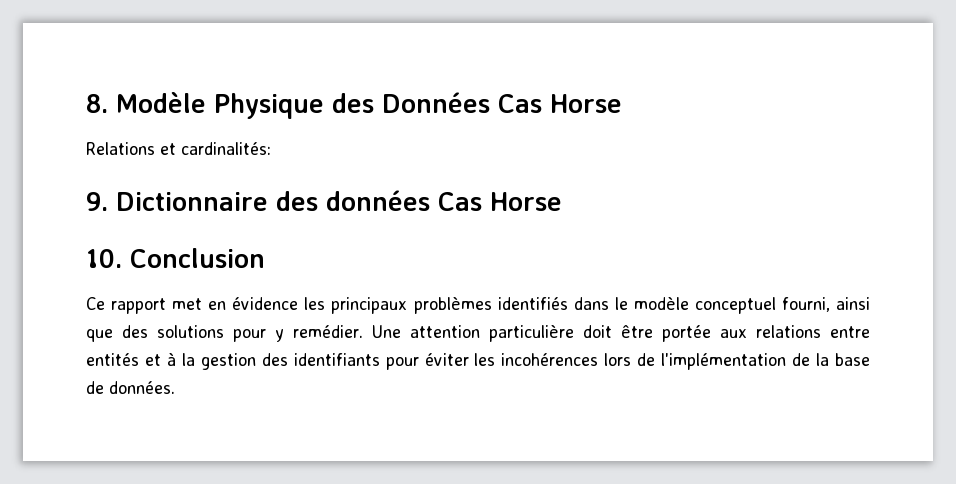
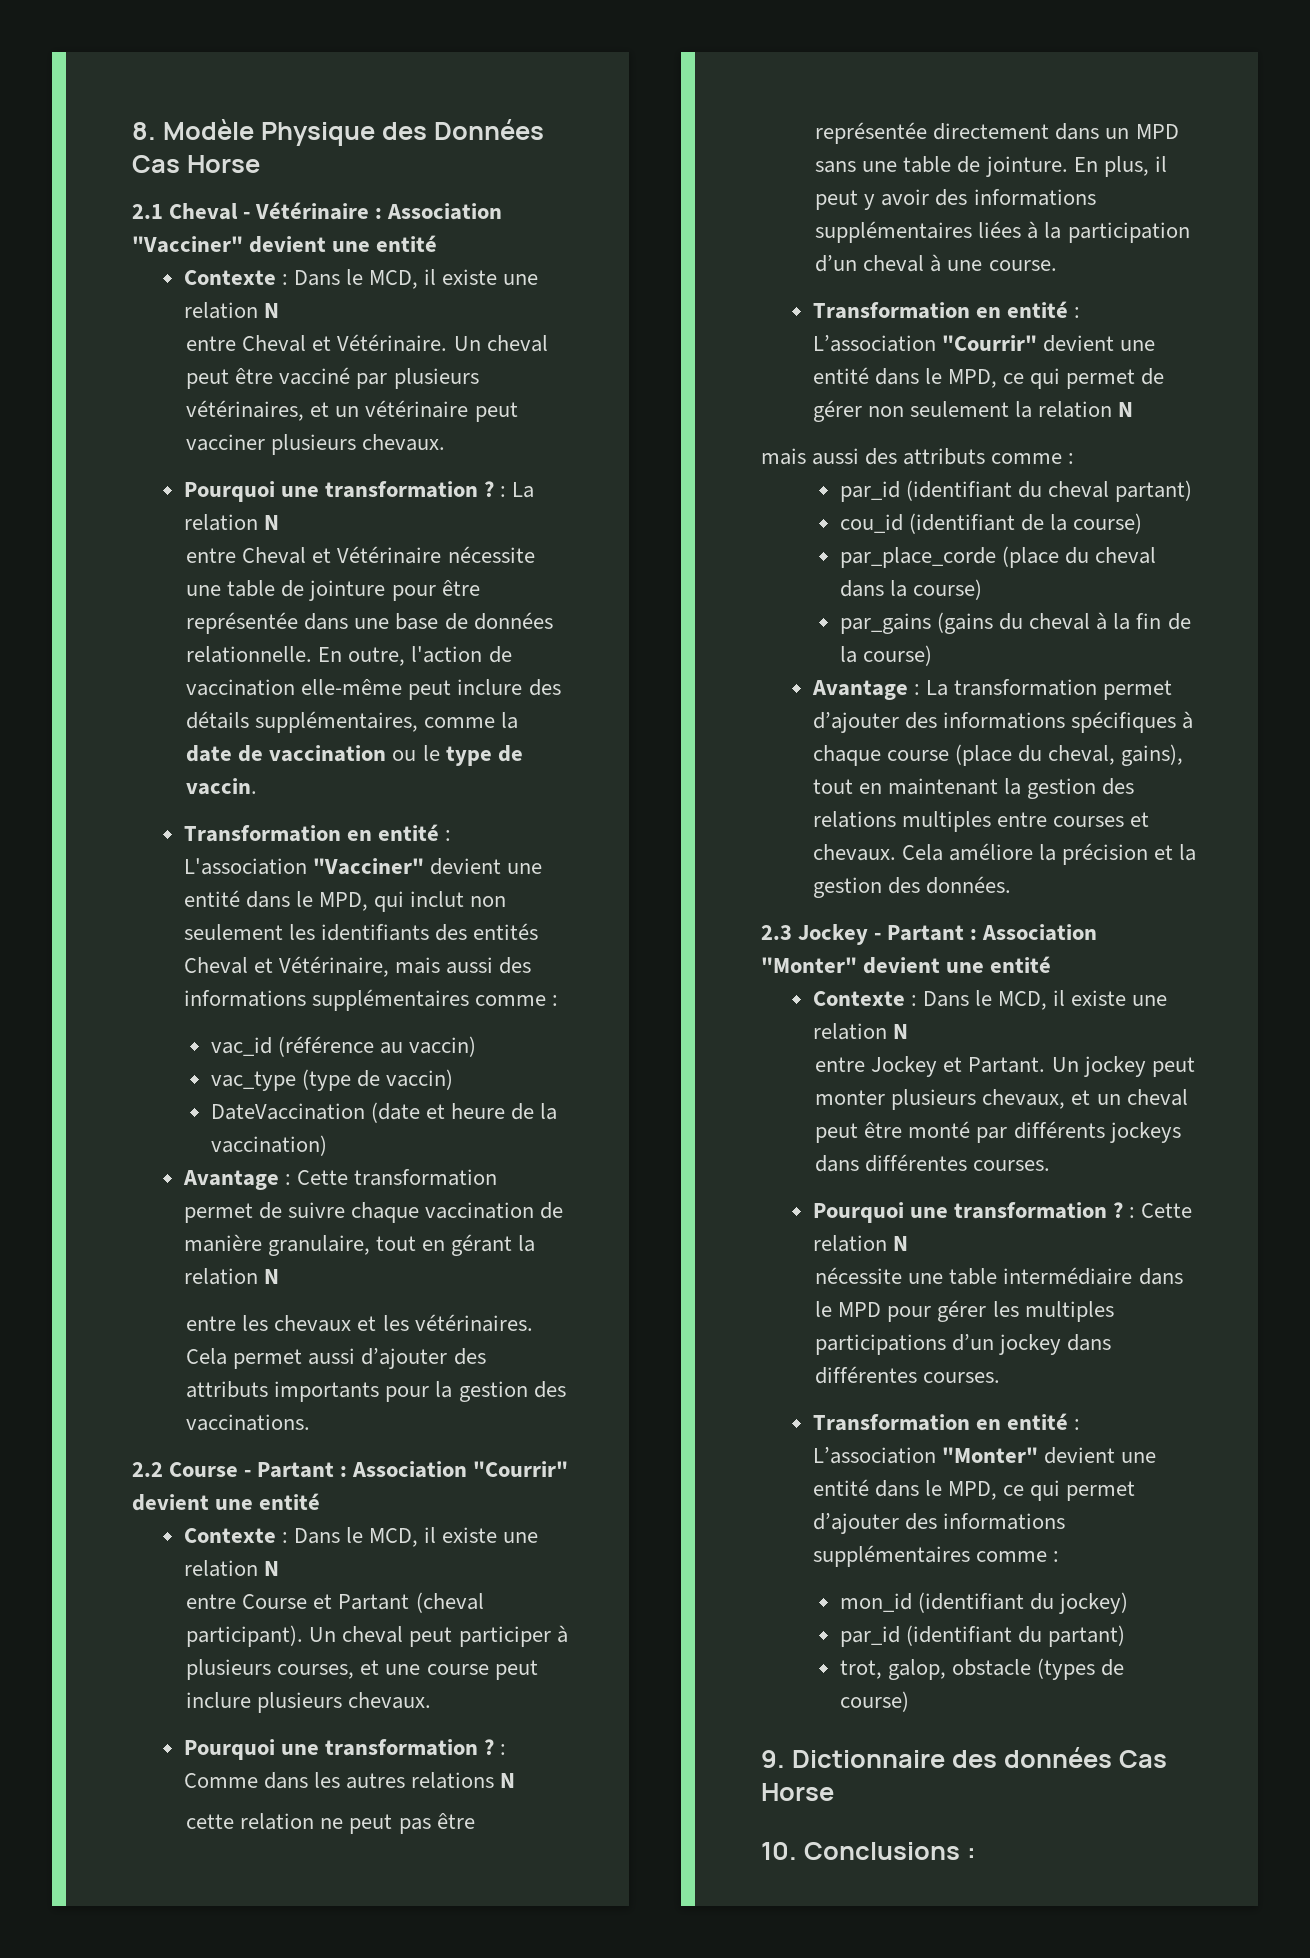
[86,142,271,155] Relations et cardinalités: -> [132,202,503,220] [132,235,438,253] [183,269,539,289] [183,302,279,319] [186,334,548,352] [186,367,479,389] [186,400,518,422] [186,434,446,455] [183,481,535,502] [183,514,279,531] [186,546,535,564] [186,580,480,601] [186,612,553,634] [186,646,512,666] [186,679,561,700] [186,711,519,733] [186,745,523,766] [186,778,258,795] [183,824,452,842] [183,858,543,875] [183,890,507,912] [183,923,539,941] [183,956,532,977] [183,989,559,1011] [211,1036,477,1057] [211,1069,454,1091] [211,1102,558,1123] [211,1135,328,1156] [182,1169,498,1190] [183,1202,564,1223] [183,1234,536,1256] [183,1268,279,1285] [186,1314,533,1332] [186,1348,486,1369] [186,1381,566,1402] [186,1414,311,1431] [132,1461,569,1478] [132,1493,321,1511] [183,1527,539,1547] [183,1560,279,1577] [186,1592,484,1613] [186,1625,568,1647] [186,1659,538,1680] [186,1692,432,1713] [183,1739,507,1760] [183,1772,516,1789] [186,1813,475,1834] [815,122,1179,144] [815,156,1167,177] [815,189,1096,210] [815,221,1190,243] [815,254,1057,272] [812,301,1081,319] [812,335,1156,352] [812,367,1165,389] [812,400,1134,422] [761,448,1075,465] [840,480,1193,502] [840,513,1143,534] [840,546,1157,568] [840,579,983,600] [840,612,1191,634] [840,645,933,666] [811,679,1173,700] [812,711,1194,733] [812,744,1184,766] [812,778,1135,799] [812,811,1150,832] [812,843,1197,865] [812,876,1012,898] [761,924,1098,945] [761,956,1052,974] [812,990,1168,1010] [812,1023,908,1040] [815,1056,1195,1077] [815,1089,1188,1110] [815,1121,1181,1143] [815,1154,1051,1172] [812,1202,1193,1223] [812,1235,908,1252] [815,1267,1183,1285] [815,1300,1114,1322] [815,1334,1112,1355] [815,1366,1001,1384] [812,1413,1081,1431] [812,1447,1157,1464] [812,1479,1136,1501] [812,1513,1066,1534] [812,1545,1060,1567] [840,1592,1129,1614] [840,1625,1126,1647] [840,1658,1125,1680] [840,1691,910,1712] 2.1 Cheval - Vétérinaire : Association "Vacciner" devient une entité // Contexte : Dans le MCD, il existe une relation N // entre Cheval et Vétérinaire. Un cheval peut être vacciné par plusieurs vétérinaires, et un vétérinaire peut vacciner plusieurs chevaux. // Pourquoi une transformation ? : La relation N // entre Cheval et Vétérinaire nécessite une table de jointure pour être représentée dans une base de données relationnelle. En outre, l'action de vaccination elle-même peut inclure des détails supplémentaires, comme la date de vaccination ou le type de vaccin. // Transformation en entité : L'association "Vacciner" devient une entité dans le MPD, qui inclut non seulement les identifiants des entités Cheval et Vétérinaire, mais aussi des informations supplémentaires comme : // vac_id (référence au vaccin) // vac_type (type de vaccin) // DateVaccination (date et heure de la vaccination) // Avantage : Cette transformation permet de suivre chaque vaccination de manière granulaire, tout en gérant la relation N // entre les chevaux et les vétérinaires. Cela permet aussi d’ajouter des attributs importants pour la gestion des vaccinations. // 2.2 Course - Partant : Association "Courrir" devient une entité // Contexte : Dans le MCD, il existe une relation N // entre Course et Partant (cheval participant). Un cheval peut participer à plusieurs courses, et une course peut inclure plusieurs chevaux. // Pourquoi une transformation ? : Comme dans les autres relations N // cette relation ne peut pas être représentée directement dans un MPD sans une table de jointure. En plus, il peut y avoir des informations supplémentaires liées à la participation d’un cheval à une course. // Transformation en entité : L’association "Courrir" devient une entité dans le MPD, ce qui permet de gérer non seulement la relation N // mais aussi des attributs comme : // par_id (identifiant du cheval partant) // cou_id (identifiant de la course) // par_place_corde (place du cheval dans la course) // par_gains (gains du cheval à la fin de la course) // Avantage : La transformation permet d’ajouter des informations spécifiques à chaque course (place du cheval, gains), tout en maintenant la gestion des relations multiples entre courses et chevaux. Cela améliore la précision et la gestion des données. // 2.3 Jockey - Partant : Association "Monter" devient une entité // Contexte : Dans le MCD, il existe une relation N // entre Jockey et Partant. Un jockey peut monter plusieurs chevaux, et un cheval peut être monté par différents jockeys dans différentes courses. // Pourquoi une transformation ? : Cette relation N // nécessite une table intermédiaire dans le MPD pour gérer les multiples participations d’un jockey dans différentes courses. // Transformation en entité : L’association "Monter" devient une entité dans le MPD, ce qui permet d’ajouter des informations supplémentaires comme : // mon_id (identifiant du jockey) // par_id (identifiant du partant) // trot, galop, obstacle (types de course)
[130,248,265,268] [86,297,870,314] [86,325,870,342] [86,352,870,370] [86,381,175,394] Conclusion // Ce rapport met en évidence les principaux problèmes identifiés dans le modèle conceptuel fourni, ainsi que des solutions pour y remédier. Une attention particulière doit être portée aux relations entre entités et à la gestion des identifiants pour éviter les incohérences lors de l'implémentation de la base de données. -> [803,1842,976,1860] Conclusions :

